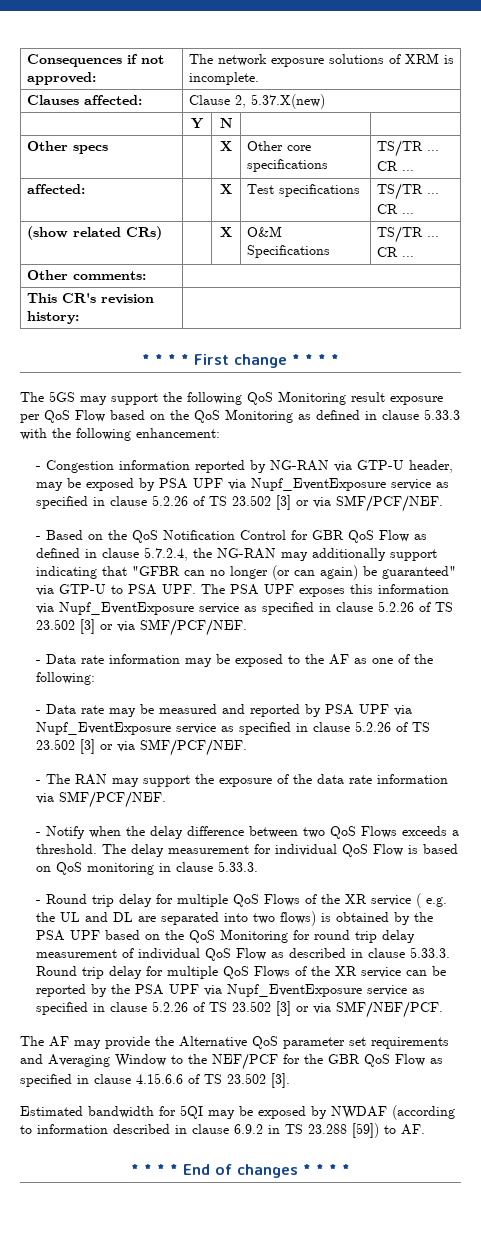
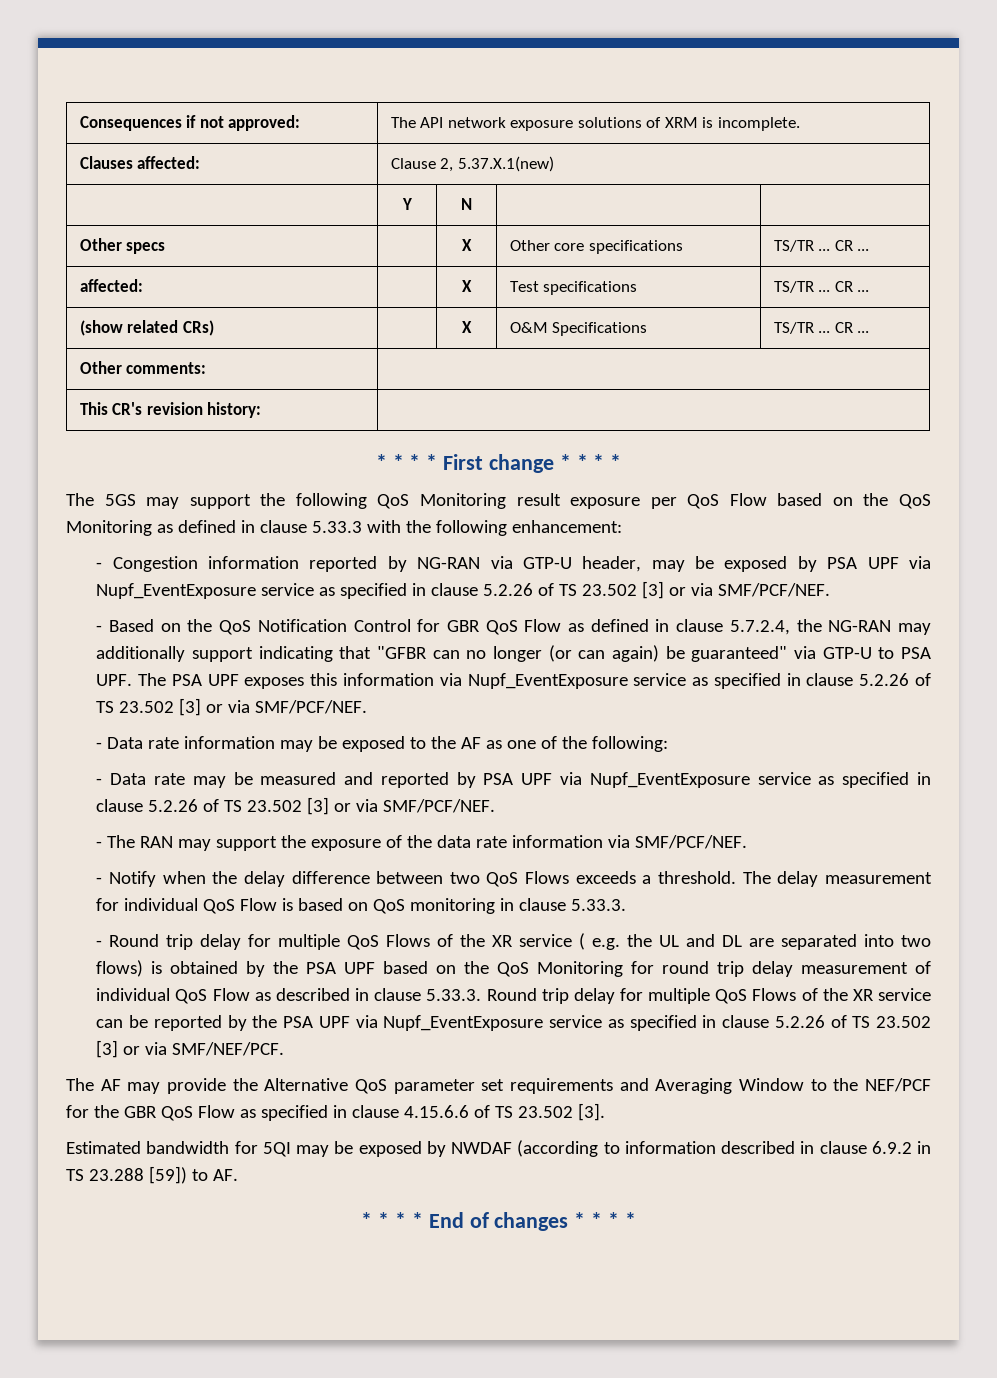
(213, 59) none -> [420,117,444,128] API
[250,94,325,109] 5.37.X(new) -> [457,156,554,172] 5.37.X.1(new)

